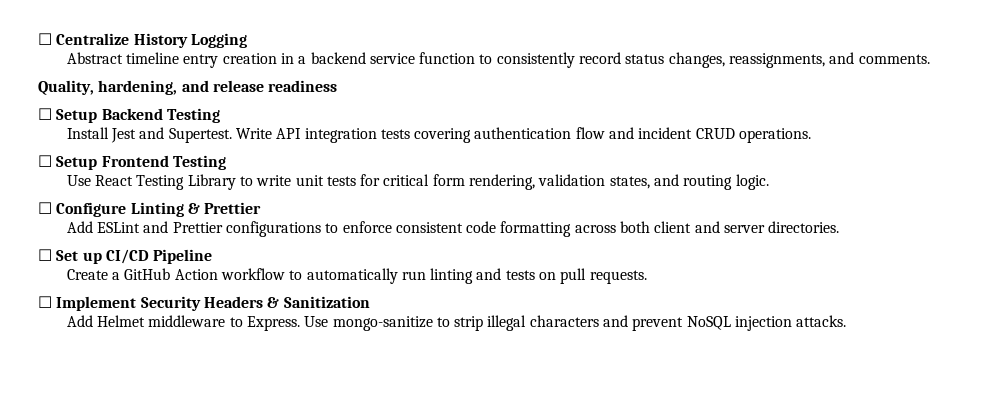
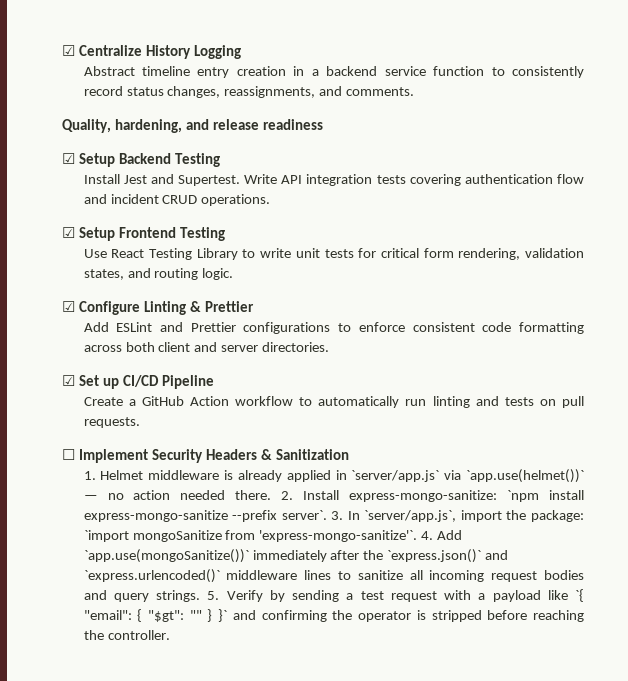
[38,33,52,45] ☐ -> [62,45,75,56] ☑
[38,108,52,120] ☐ -> [62,153,75,164] ☑
[38,155,52,167] ☐ -> [62,227,75,238] ☑
[38,202,52,214] ☐ -> [62,301,75,312] ☑
[38,249,52,261] ☐ -> [62,375,75,386] ☑
[66,315,93,327] Add -> [83,471,96,480] 1.
[229,315,847,331] to Express. Use mongo-sanitize to strip illegal characters and prevent NoSQL injection attacks. -> [224,469,584,483] [83,490,584,502] [83,510,585,522] [83,530,463,542] [83,549,509,563] [83,569,585,583] [83,589,584,602] [83,609,584,622] [83,630,170,640] is already applied in `server/app.js` via `app.use(helmet())` — no action needed there. 2. Install express-mongo-sanitize: `npm install express-mongo-sanitize --prefix server`. 3. In `server/app.js`, import the package: `import mongoSanitize from 'express-mongo-sanitize'`. 4. Add `app.use(mongoSanitize())` immediately after the `express.json()` and `express.urlencoded()` middleware lines to sanitize all incoming request bodies and query strings. 5. Verify by sending a test request with a payload like `{ "email": { "$gt": "" } }` and confirming the operator is stripped before reaching the controller.

